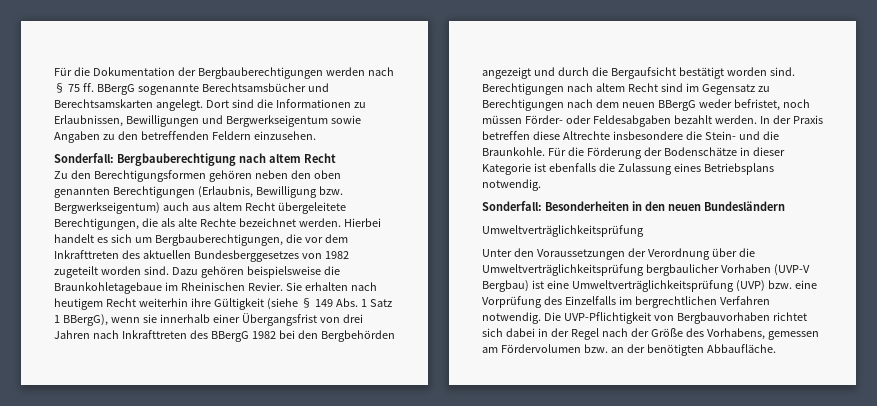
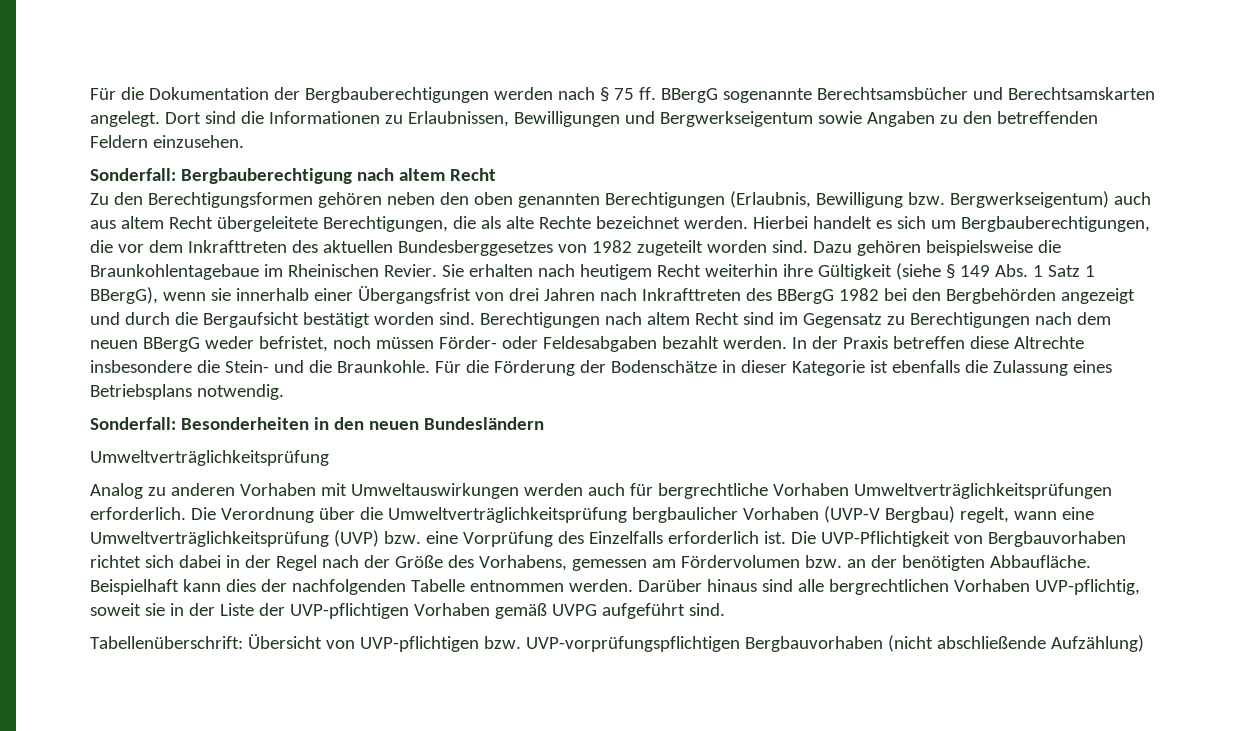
[54,282,162,294] Braunkohletagebaue -> [90,264,259,280] Braunkohlentagebaue
[482,248,646,260] Unter den Voraussetzungen der -> [90,483,1112,499] [90,507,216,520] Analog zu anderen Vorhaben mit Umweltauswirkungen werden auch für bergrechtliche Vorhaben Umweltverträglichkeitsprüfungen erforderlich. Die
[531,280,544,289] ist -> [959,507,1057,523] regelt, wann
[618,296,770,308] [482,312,541,324] im bergrechtlichen Verfahren notwendig. -> [667,531,786,544] erforderlich ist.
(776, 348) none -> [90,579,1140,595] [90,603,725,619] [90,634,1144,652] Beispielhaft kann dies der nachfolgenden Tabelle entnommen werden. Darüber hinaus sind alle bergrechtlichen Vorhaben UVP-pflichtig, soweit sie in der Liste der UVP-pflichtigen Vorhaben gemäß UVPG aufgeführt sind. // Tabellenüberschrift: Übersicht von UVP-pflichtigen bzw. UVP-vorprüfungspflichtigen Bergbauvorhaben (nicht abschließende Aufzählung)

